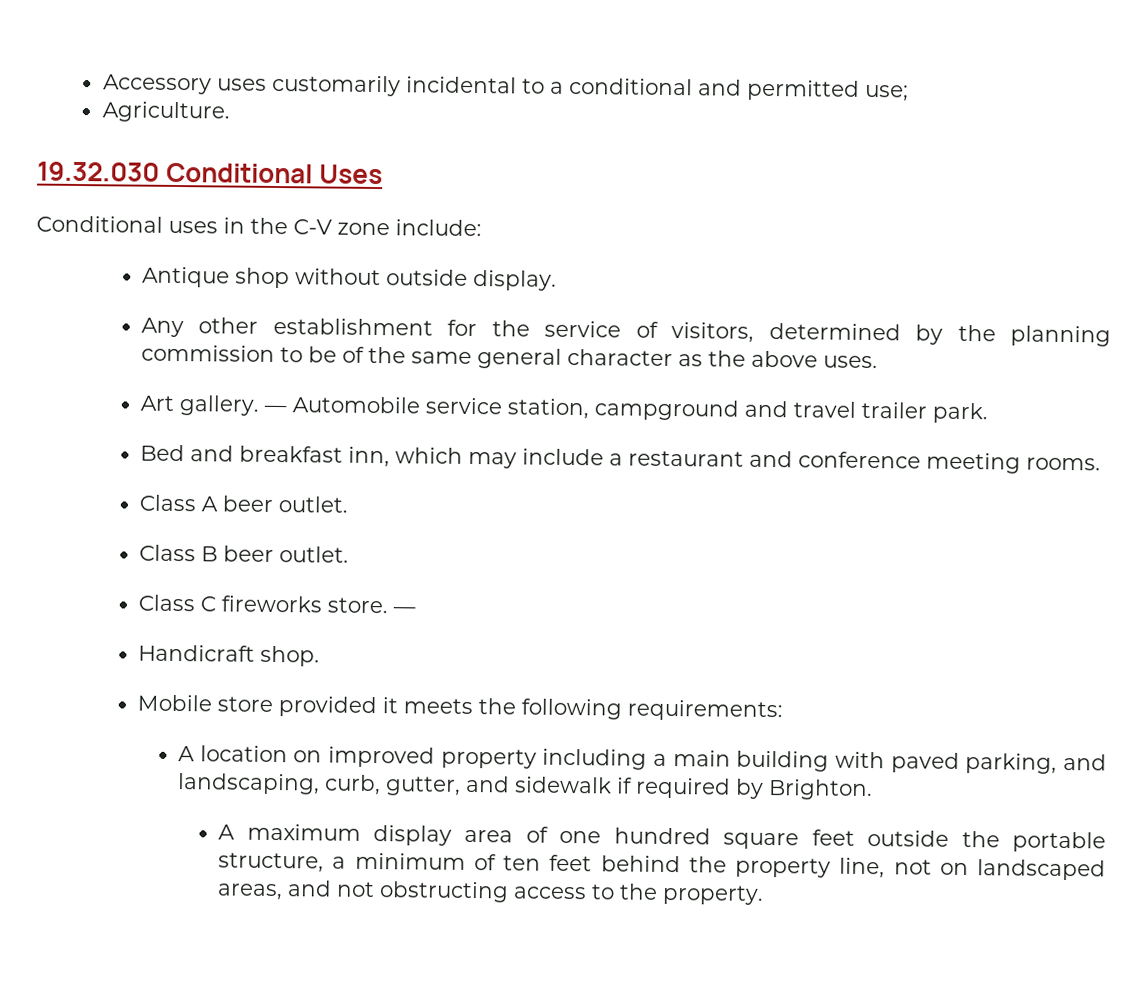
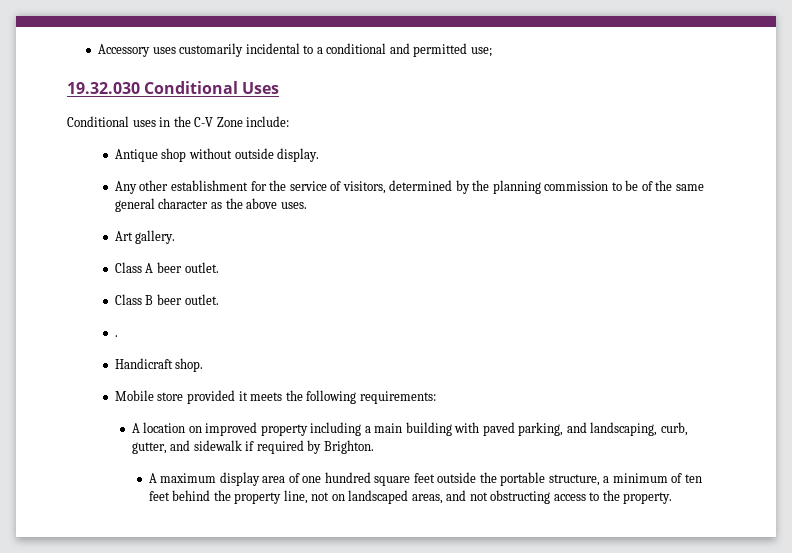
[101,101,230,123] // Agriculture. -> (492, 52) none
[337,222,390,236] zone -> [216,117,243,127] Zone
[263,396,988,424] [139,444,1101,474] — Automobile service station, campground and travel trailer park. // Bed and breakfast inn, which may include a restaurant and conference meeting rooms. -> (176, 237) none
[137,594,416,614] Class C fireworks store. — -> [114,335,118,337] .

